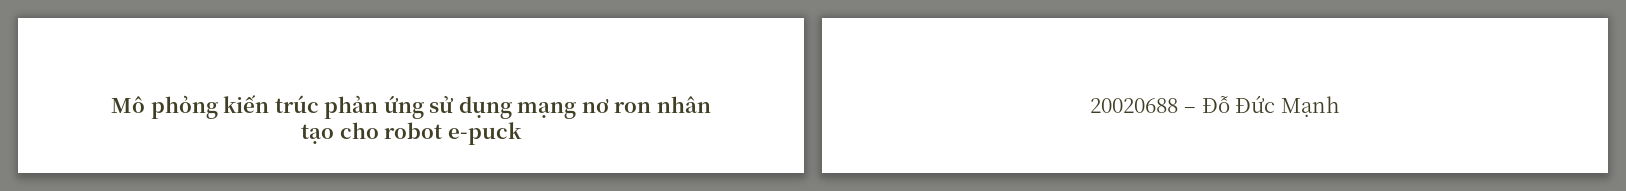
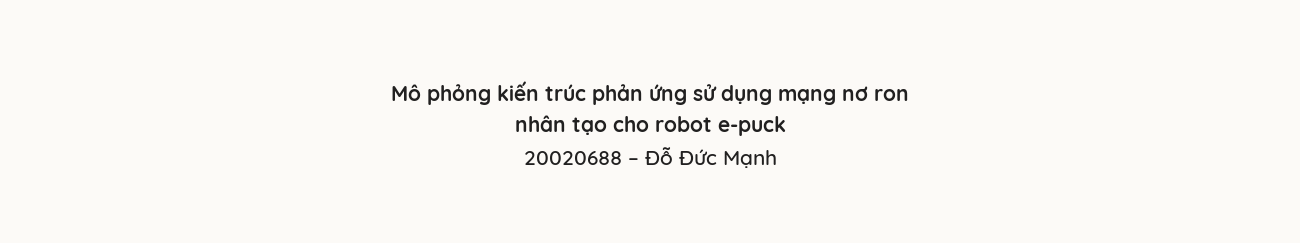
(652, 107) none -> (909, 95) //

